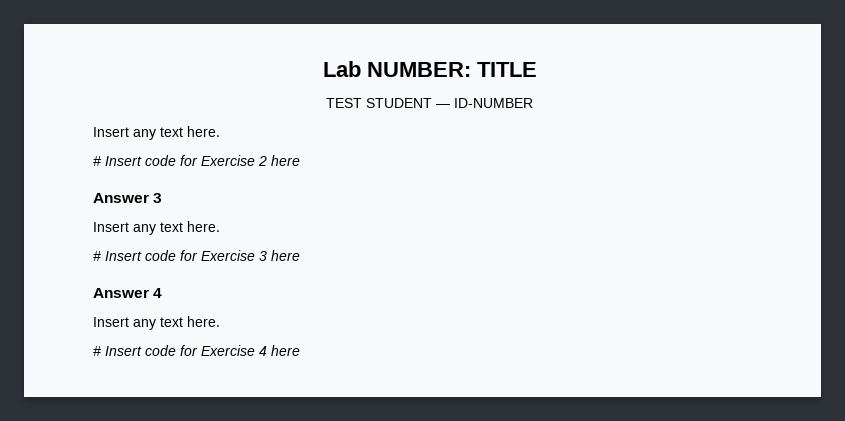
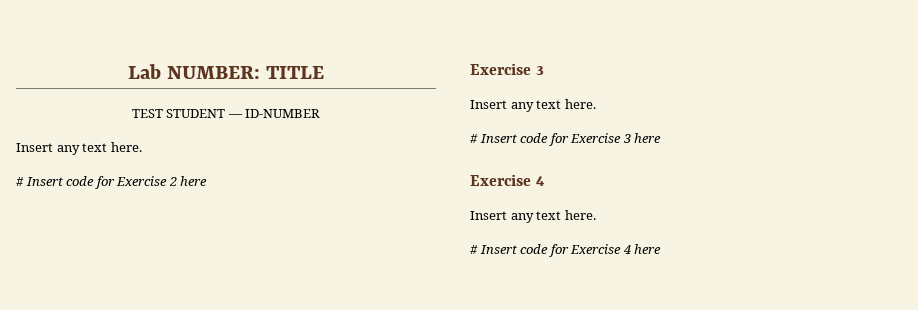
[93,193,149,203] Answer -> [470,63,531,75] Exercise
[93,288,149,298] Answer -> [470,174,531,186] Exercise

